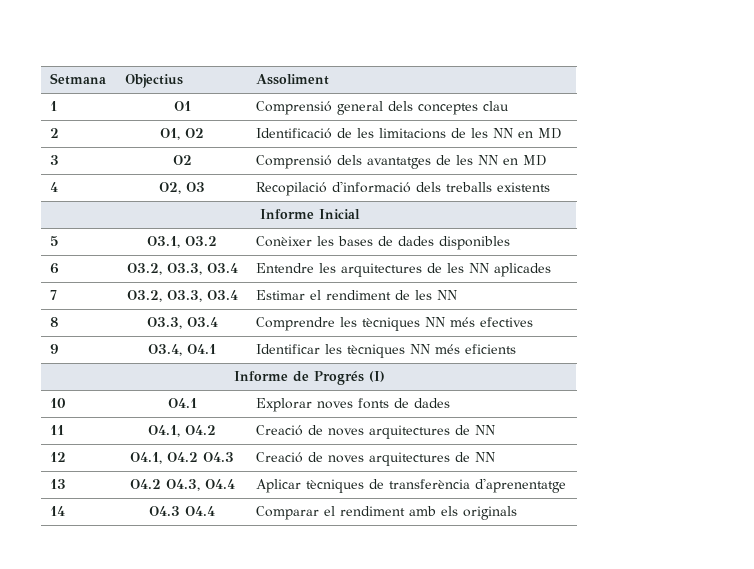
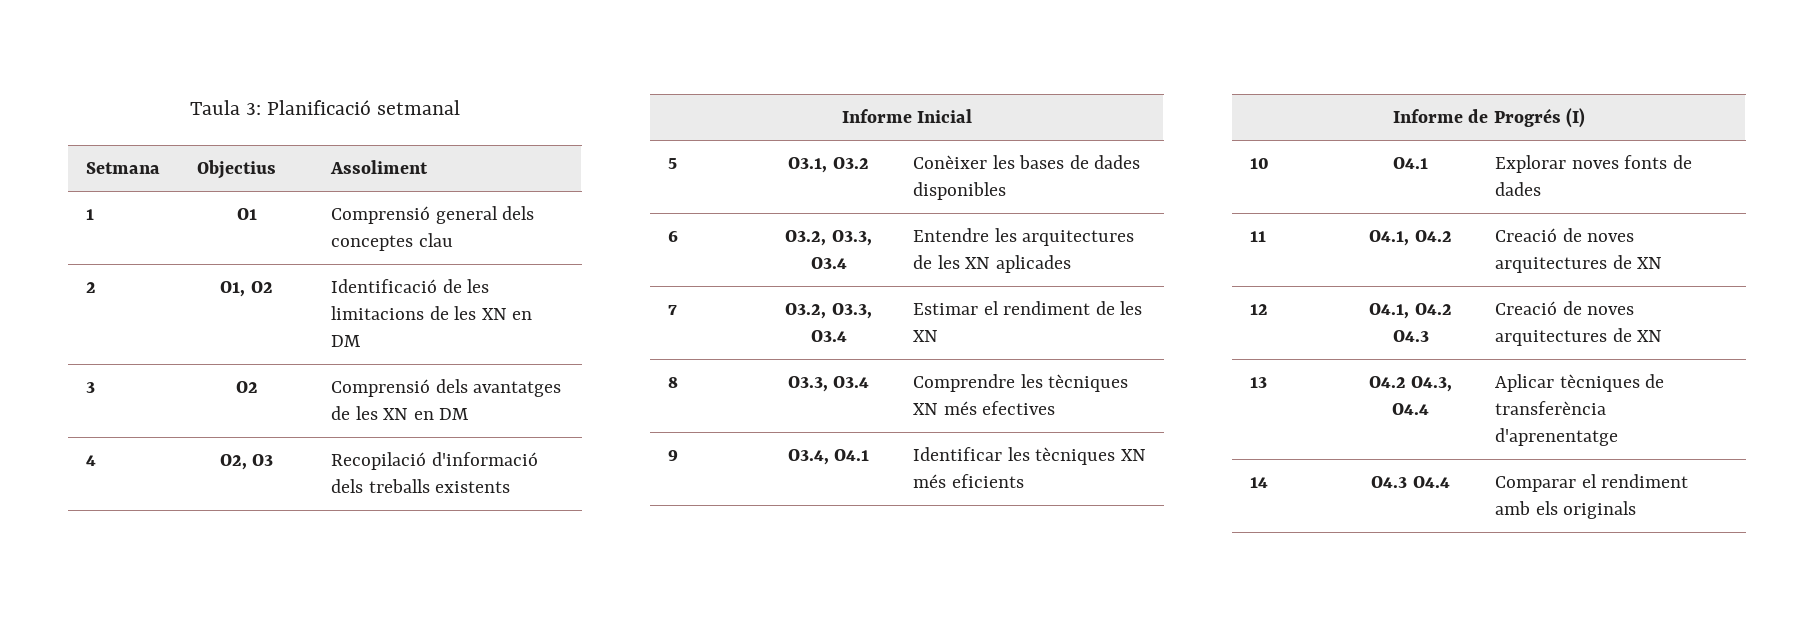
(50, 79) none -> [189,100,461,115] Taula 3: Planificació setmanal //
[493,128,563,139] NN en MD -> [481,308,533,320] [331,335,361,347] XN en DM
[478,155,548,166] NN en MD -> [383,408,469,420] XN en DM
[469,263,490,273] NN -> [965,257,991,269] XN
[437,290,458,300] NN -> [913,330,939,342] XN
[425,317,446,327] NN -> [913,403,939,415] XN
[410,344,431,354] NN -> [1120,449,1146,461] XN
[475,425,496,435] NN -> [1637,257,1663,269] XN
[475,452,496,462] NN -> [1637,330,1663,342] XN

